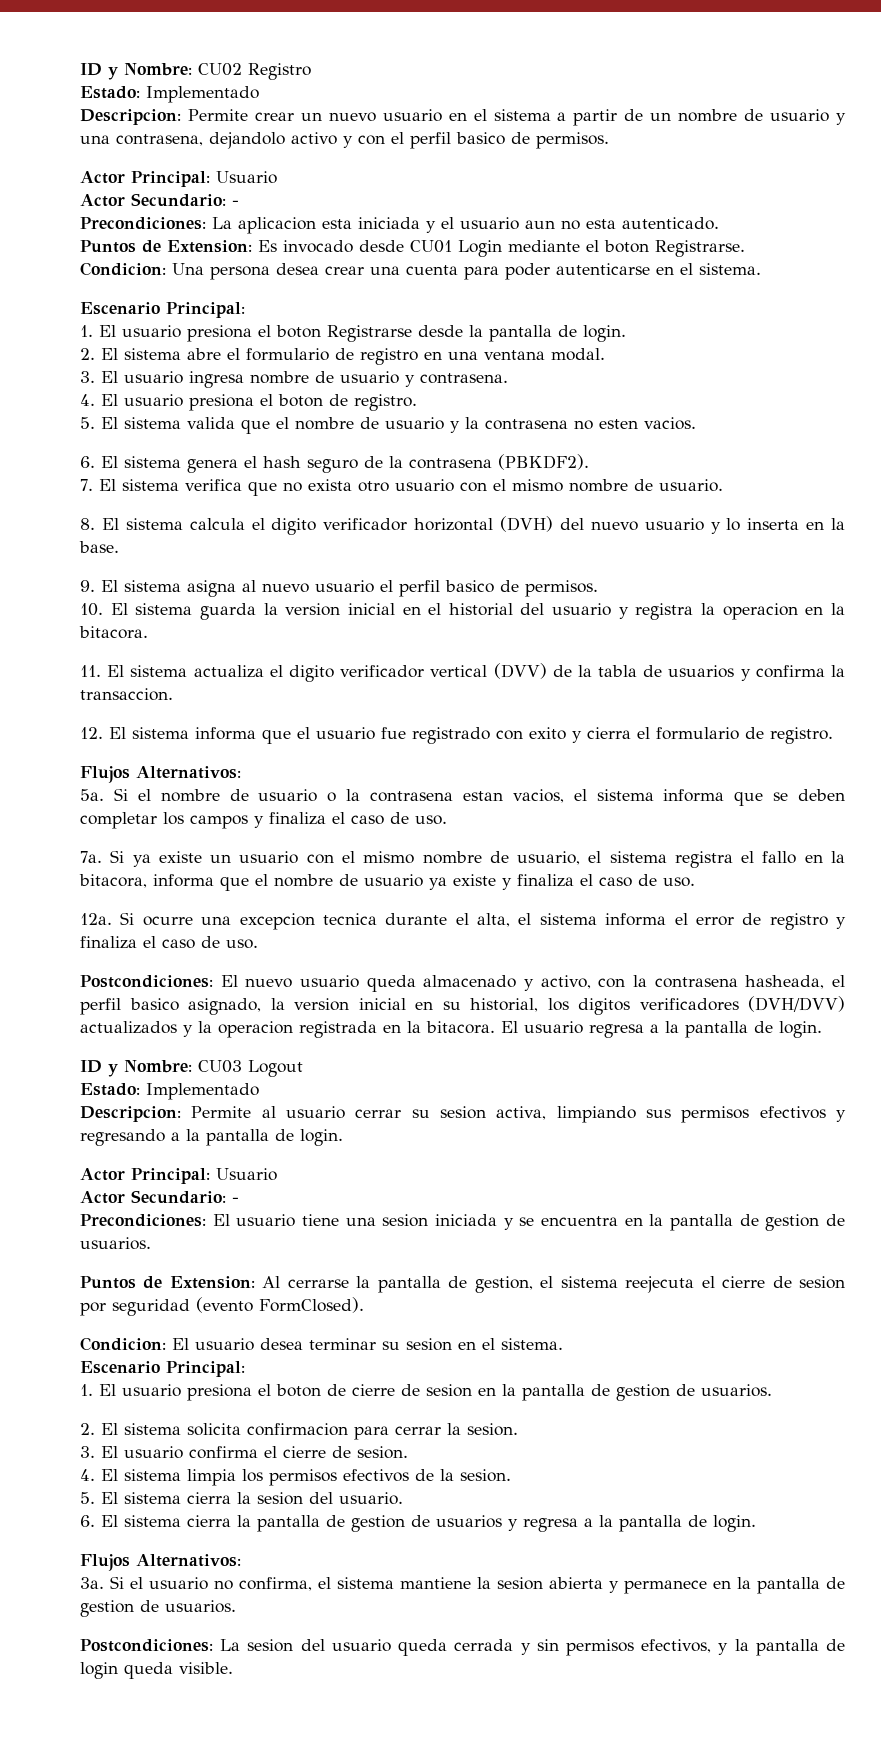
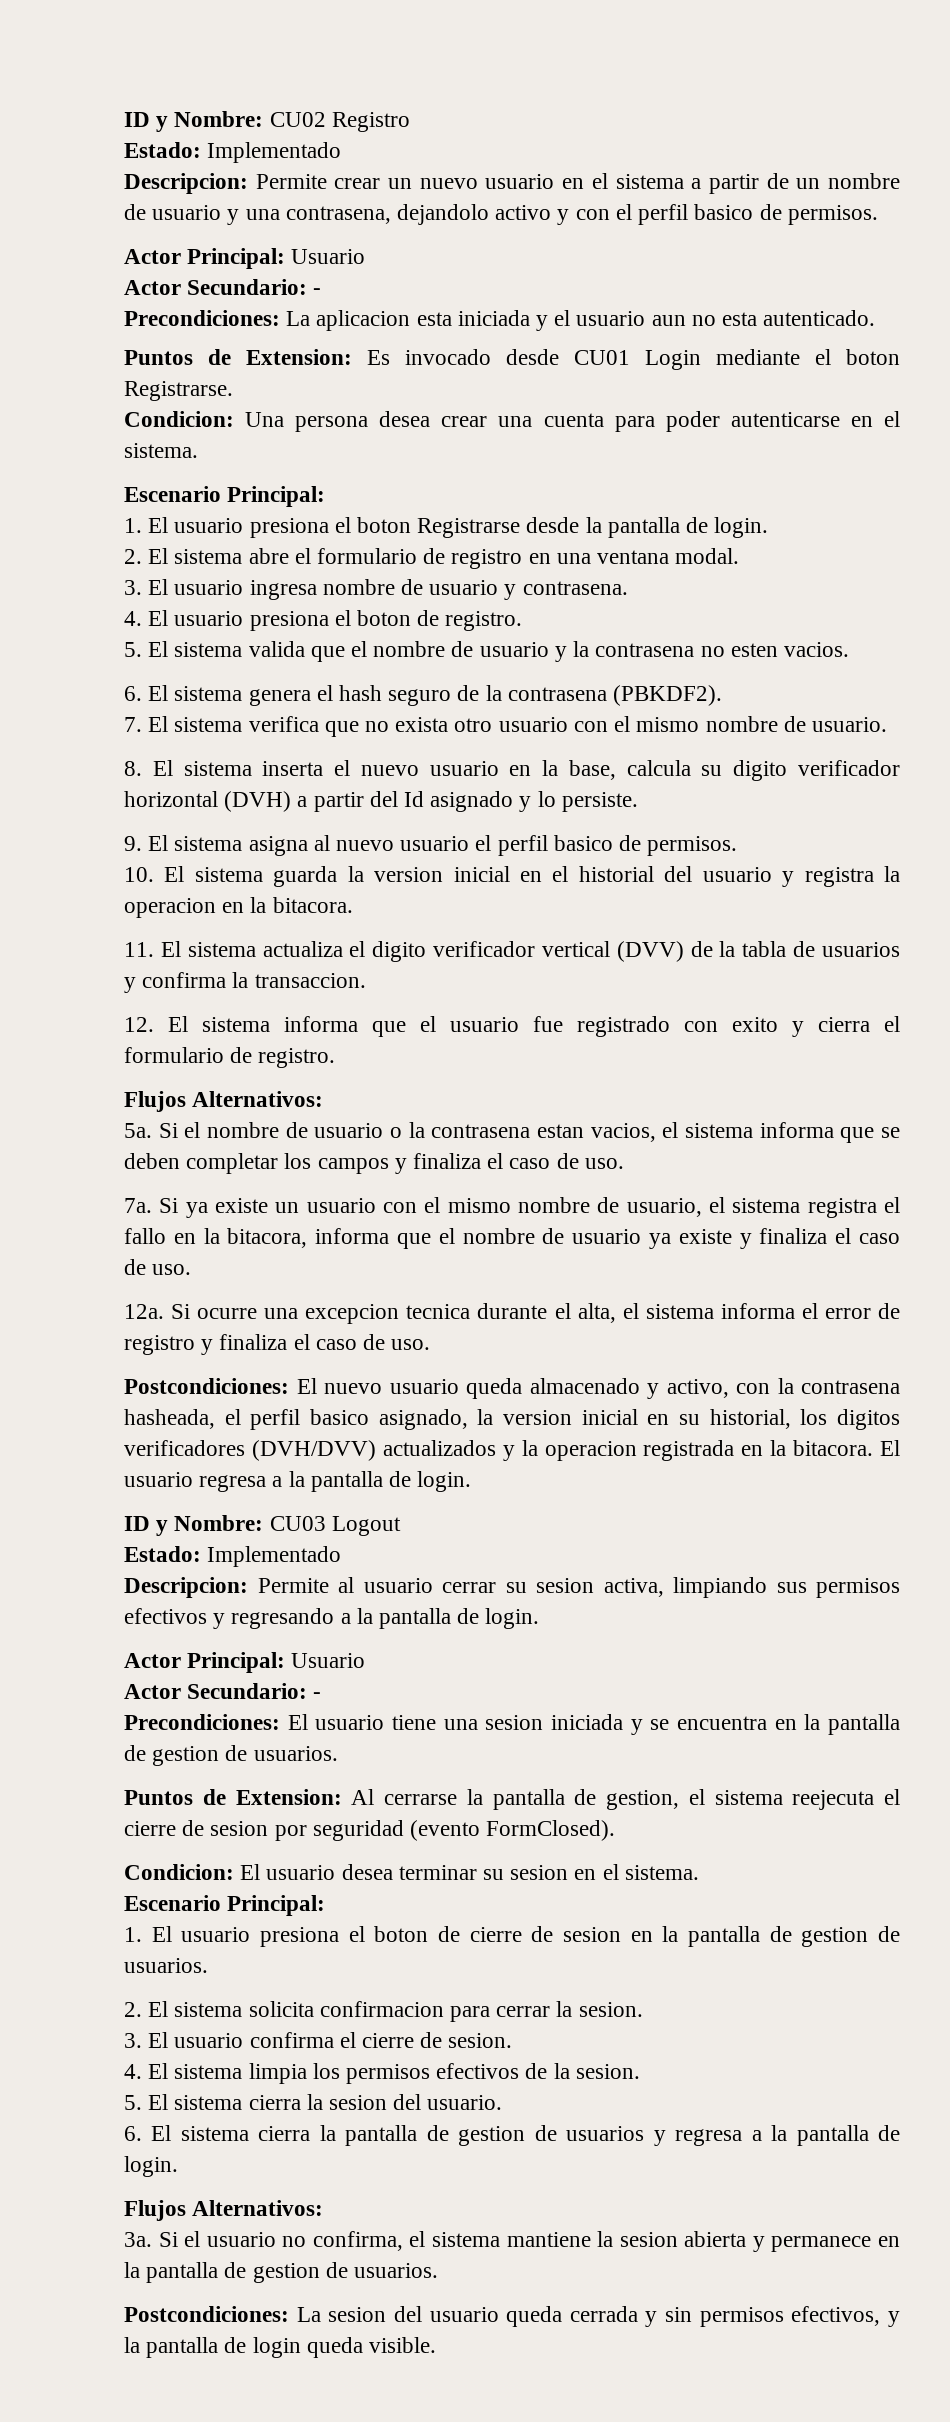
[189,516,845,535] [79,541,119,553] calcula el digito verificador horizontal (DVH) del nuevo usuario y lo inserta en la base. -> [262,760,900,781] [124,791,638,812] inserta el nuevo usuario en la base, calcula su digito verificador horizontal (DVH) a partir del Id asignado y lo persiste.

